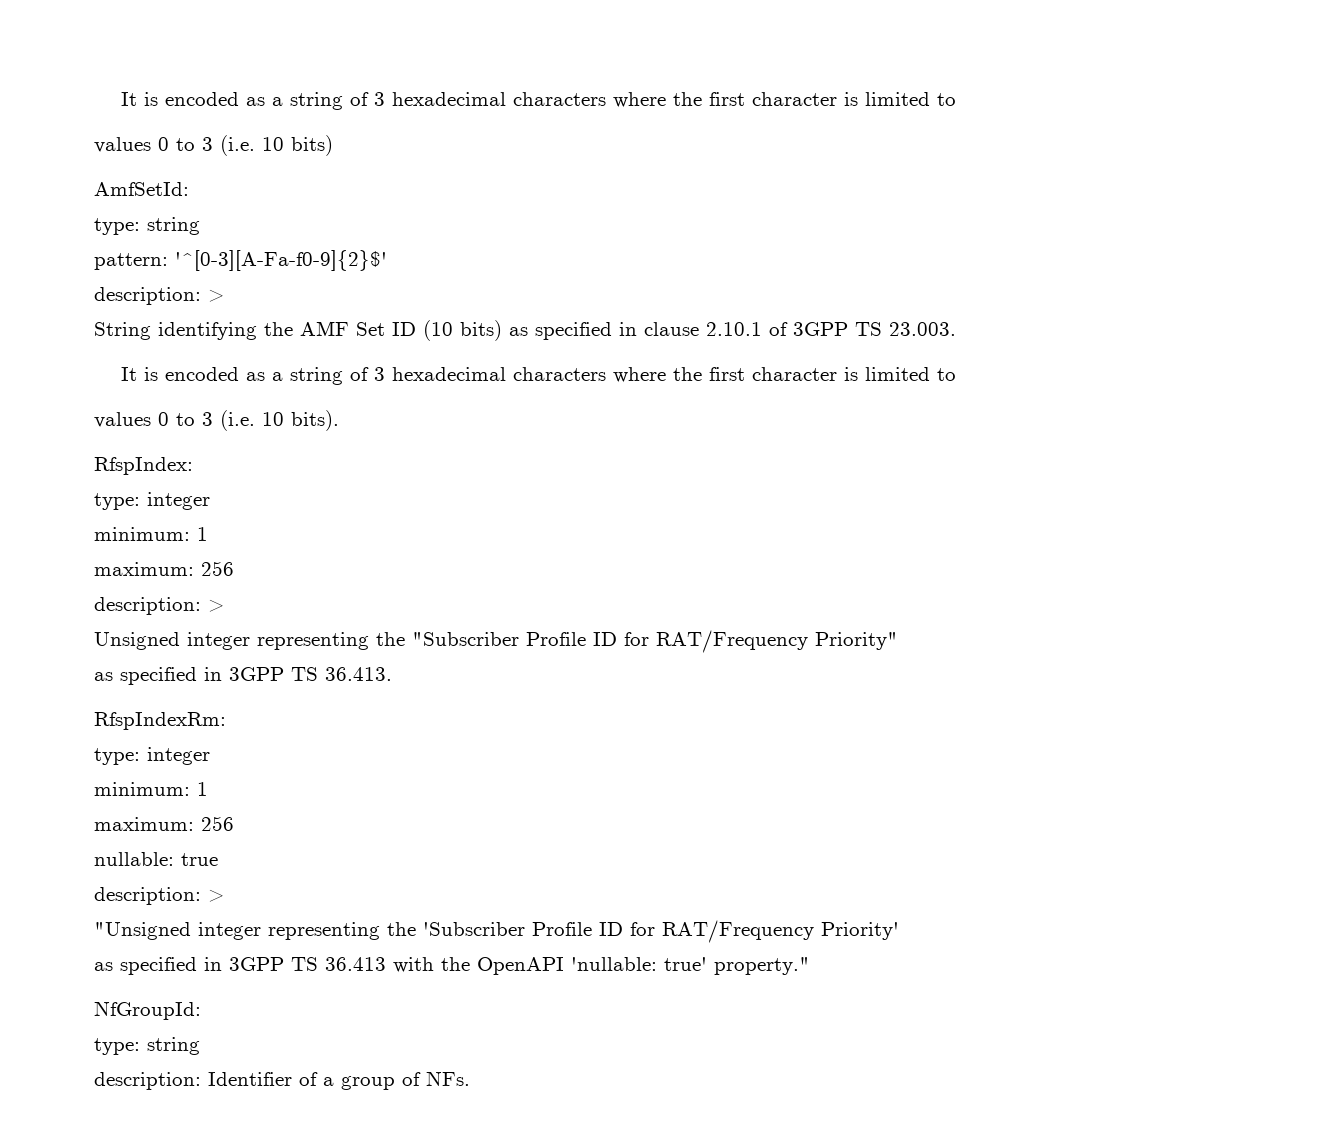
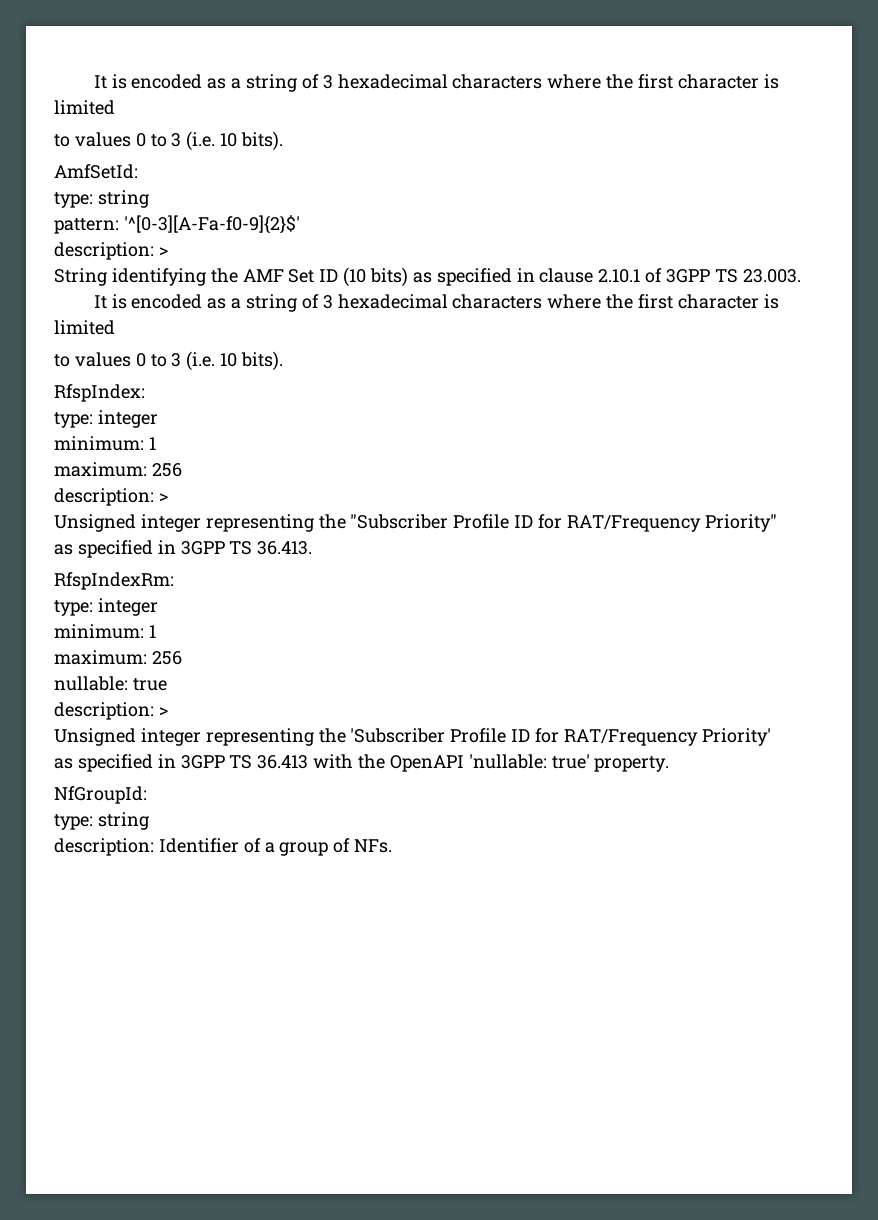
[936,93,956,106] [94,135,333,156] to // values 0 to 3 (i.e. 10 bits) -> [54,131,284,151] // to values 0 to 3 (i.e. 10 bits).
[936,368,956,381] to // -> [54,354,70,367] // to
[94,922,191,940] "Unsigned -> [54,728,136,746] Unsigned
[714,957,810,975] property." -> [594,756,670,772] property.

